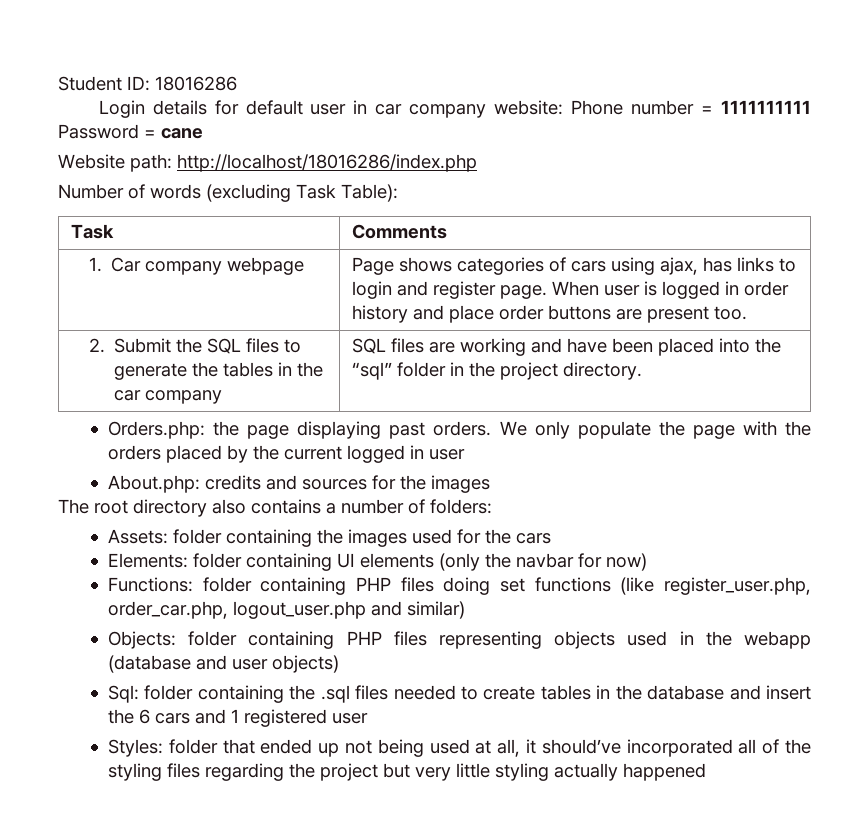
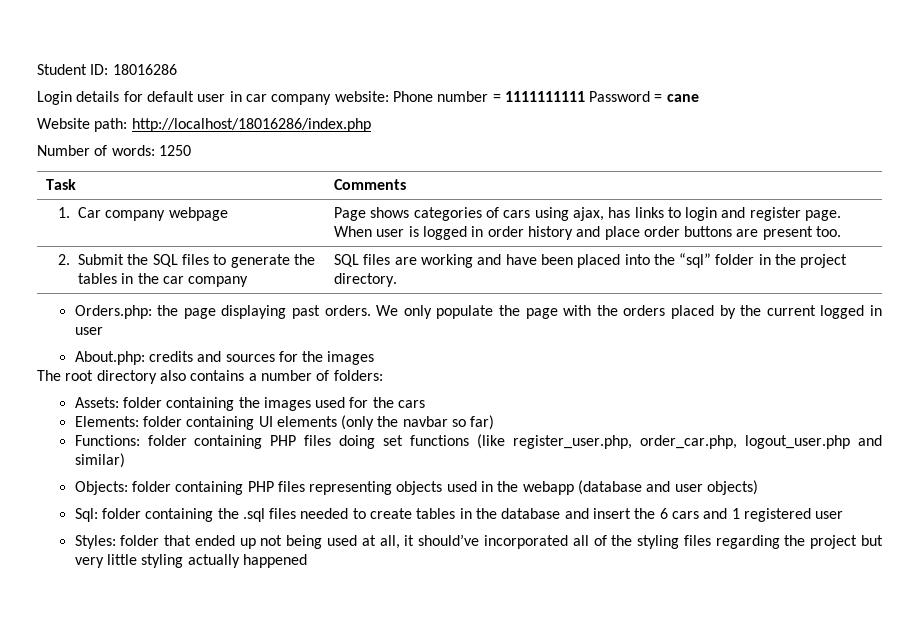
[150,184,398,202] words (excluding Task Table): -> [111,145,191,156] words: 1250
[578,553,648,571] for now) -> [452,415,495,430] so far)

